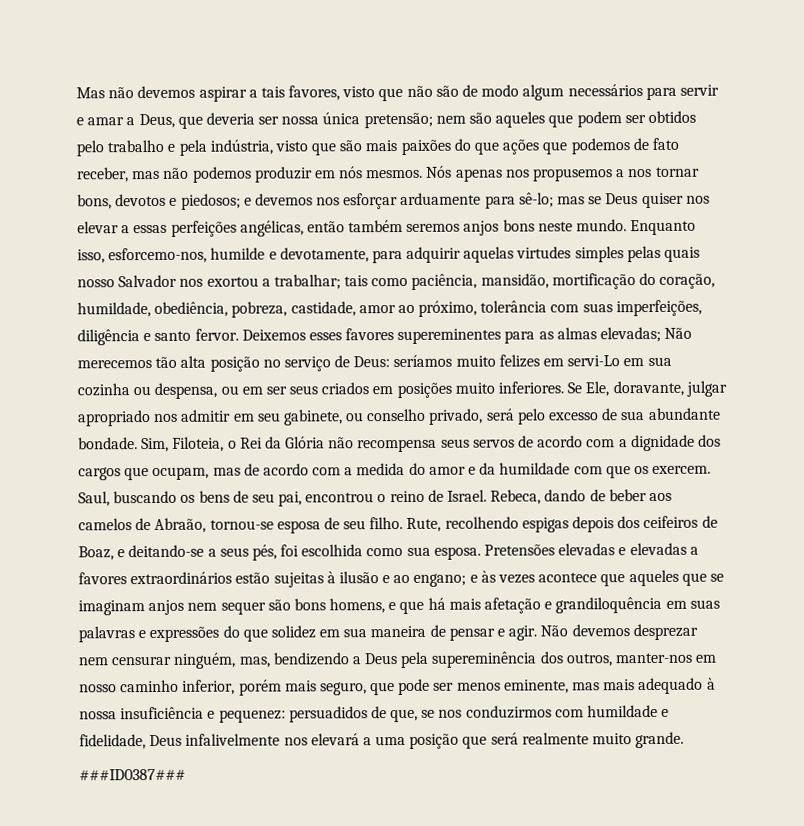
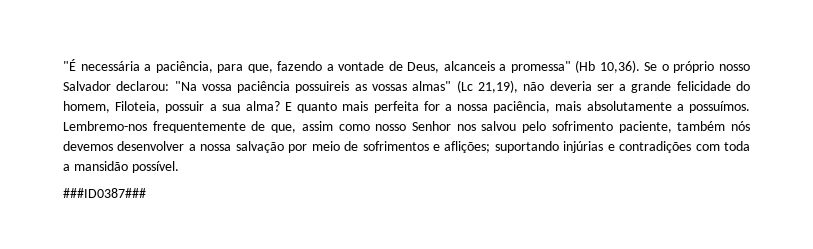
[76,84,719,102] [76,110,696,129] [76,137,679,157] [77,165,700,183] [77,192,710,210] [77,219,697,237] [77,245,701,264] [77,272,716,290] [77,299,702,318] [77,326,693,346] [77,354,672,372] [77,380,727,399] [77,407,721,427] [78,434,721,453] [78,462,712,481] [78,489,672,507] [78,515,718,534] [78,542,699,561] [78,569,724,588] [78,596,720,616] [78,623,698,643] [78,651,718,669] [79,677,716,696] [79,704,670,723] [79,731,685,750] Mas não devemos aspirar a tais favores, visto que não são de modo algum necessários para servir e amar a Deus, que deveria ser nossa única pretensão; nem são aqueles que podem ser obtidos pelo trabalho e pela indústria, visto que são mais paixões do que ações que podemos de fato receber, mas não podemos produzir em nós mesmos. Nós apenas nos propusemos a nos tornar bons, devotos e piedosos; e devemos nos esforçar arduamente para sê-lo; mas se Deus quiser nos elevar a essas perfeições angélicas, então também seremos anjos bons neste mundo. Enquanto isso, esforcemo-nos, humilde e devotamente, para adquirir aquelas virtudes simples pelas quais nosso Salvador nos exortou a trabalhar; tais como paciência, mansidão, mortificação do coração, humildade, obediência, pobreza, castidade, amor ao próximo, tolerância com suas imperfeições, diligência e santo fervor. Deixemos esses favores supereminentes para as almas elevadas; Não merecemos tão alta posição no serviço de Deus: seríamos muito felizes em servi-Lo em sua cozinha ou despensa, ou em ser seus criados em posições muito inferiores. Se Ele, doravante, julgar apropriado nos admitir em seu gabinete, ou conselho privado, será pelo excesso de sua abundante bondade. Sim, Filoteia, o Rei da Glória não recompensa seus servos de acordo com a dignidade dos cargos que ocupam, mas de acordo com a medida do amor e da humildade com que os exercem. Saul, buscando os bens de seu pai, encontrou o reino de Israel. Rebeca, dando de beber aos camelos de Abraão, tornou-se esposa de seu filho. Rute, recolhendo espigas depois dos ceifeiros de Boaz, e deitando-se a seus pés, foi escolhida como sua esposa. Pretensões elevadas e elevadas a favores extraordinários estão sujeitas à ilusão e ao engano; e às vezes acontece que aqueles que se imaginam anjos nem sequer são bons homens, e que há mais afetação e grandiloquência em suas palavras e expressões do que solidez em sua maneira de pensar e agir. Não devemos desprezar nem censurar ninguém, mas, bendizendo a Deus pela supereminência dos outros, manter-nos em nosso caminho inferior, porém mais seguro, que pode ser menos eminente, mas mais adequado à nossa insuficiência e pequenez: persuadidos de que, se nos conduzirmos com humildade e fidelidade, Deus infalivelmente nos elevará a uma posição que será realmente muito grande. -> [63,59,750,73] [63,80,750,93] [63,101,750,113] [63,121,750,133] [63,141,750,153] [63,161,179,173] "É necessária a paciência, para que, fazendo a vontade de Deus, alcanceis a promessa" (Hb 10,36). Se o próprio nosso Salvador declarou: "Na vossa paciência possuireis as vossas almas" (Lc 21,19), não deveria ser a grande felicidade do homem, Filoteia, possuir a sua alma? E quanto mais perfeita for a nossa paciência, mais absolutamente a possuímos. Lembremo-nos frequentemente de que, assim como nosso Senhor nos salvou pelo sofrimento paciente, também nós devemos desenvolver a nossa salvação por meio de sofrimentos e aflições; suportando injúrias e contradições com toda a mansidão possível.

